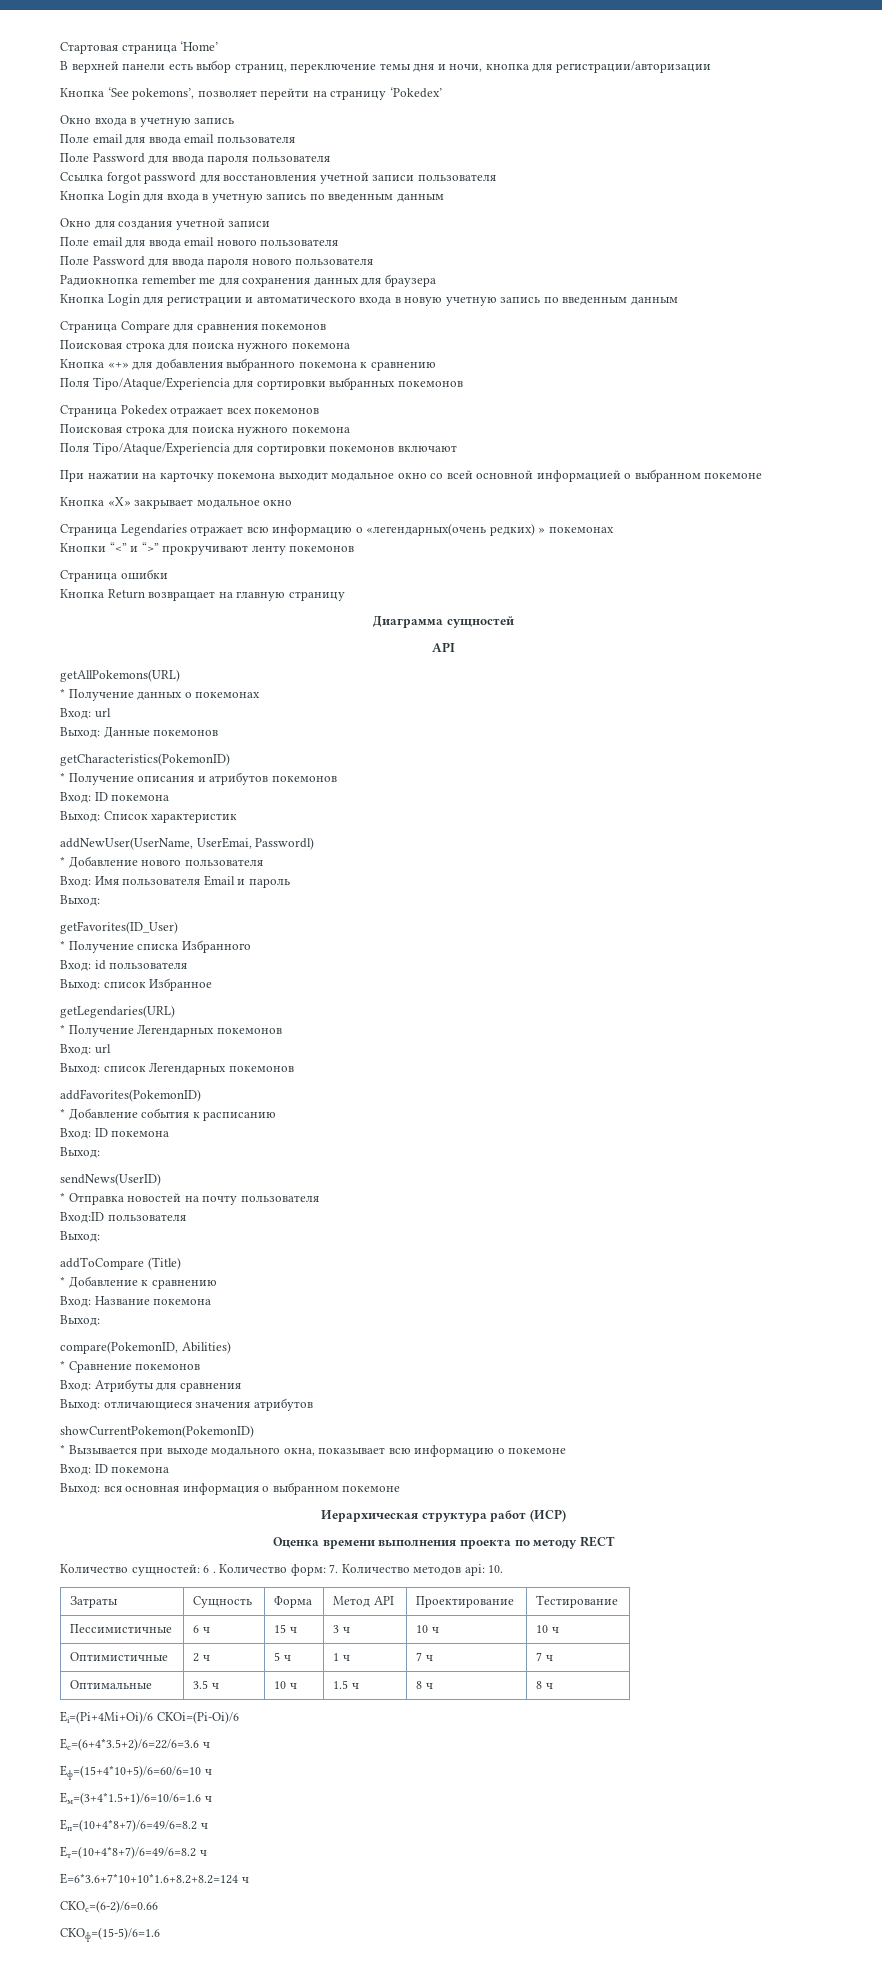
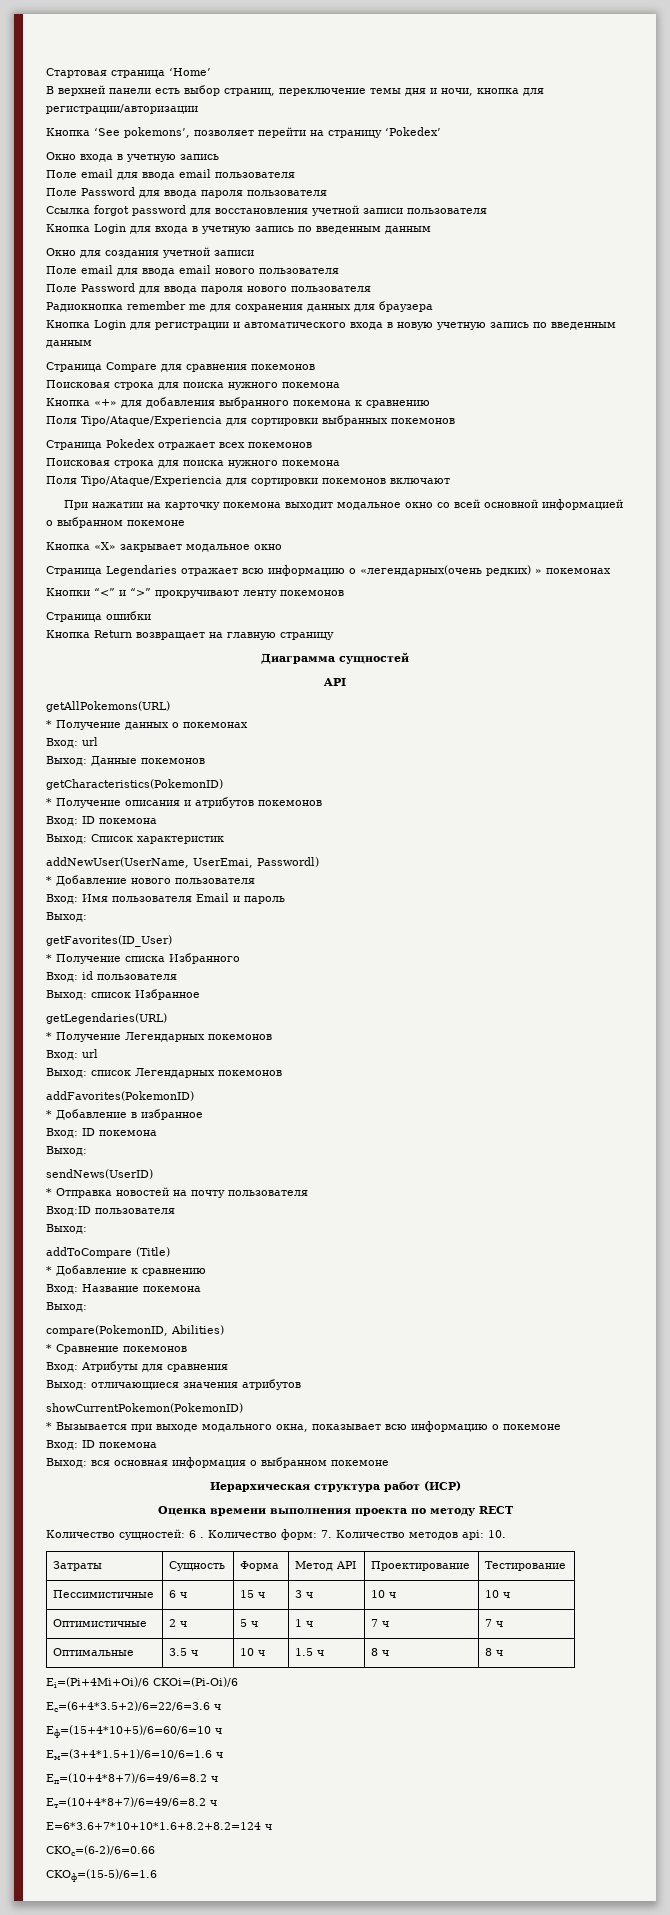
[141,1108,277,1121] события к расписанию -> [131,1109,203,1120] в избранное

